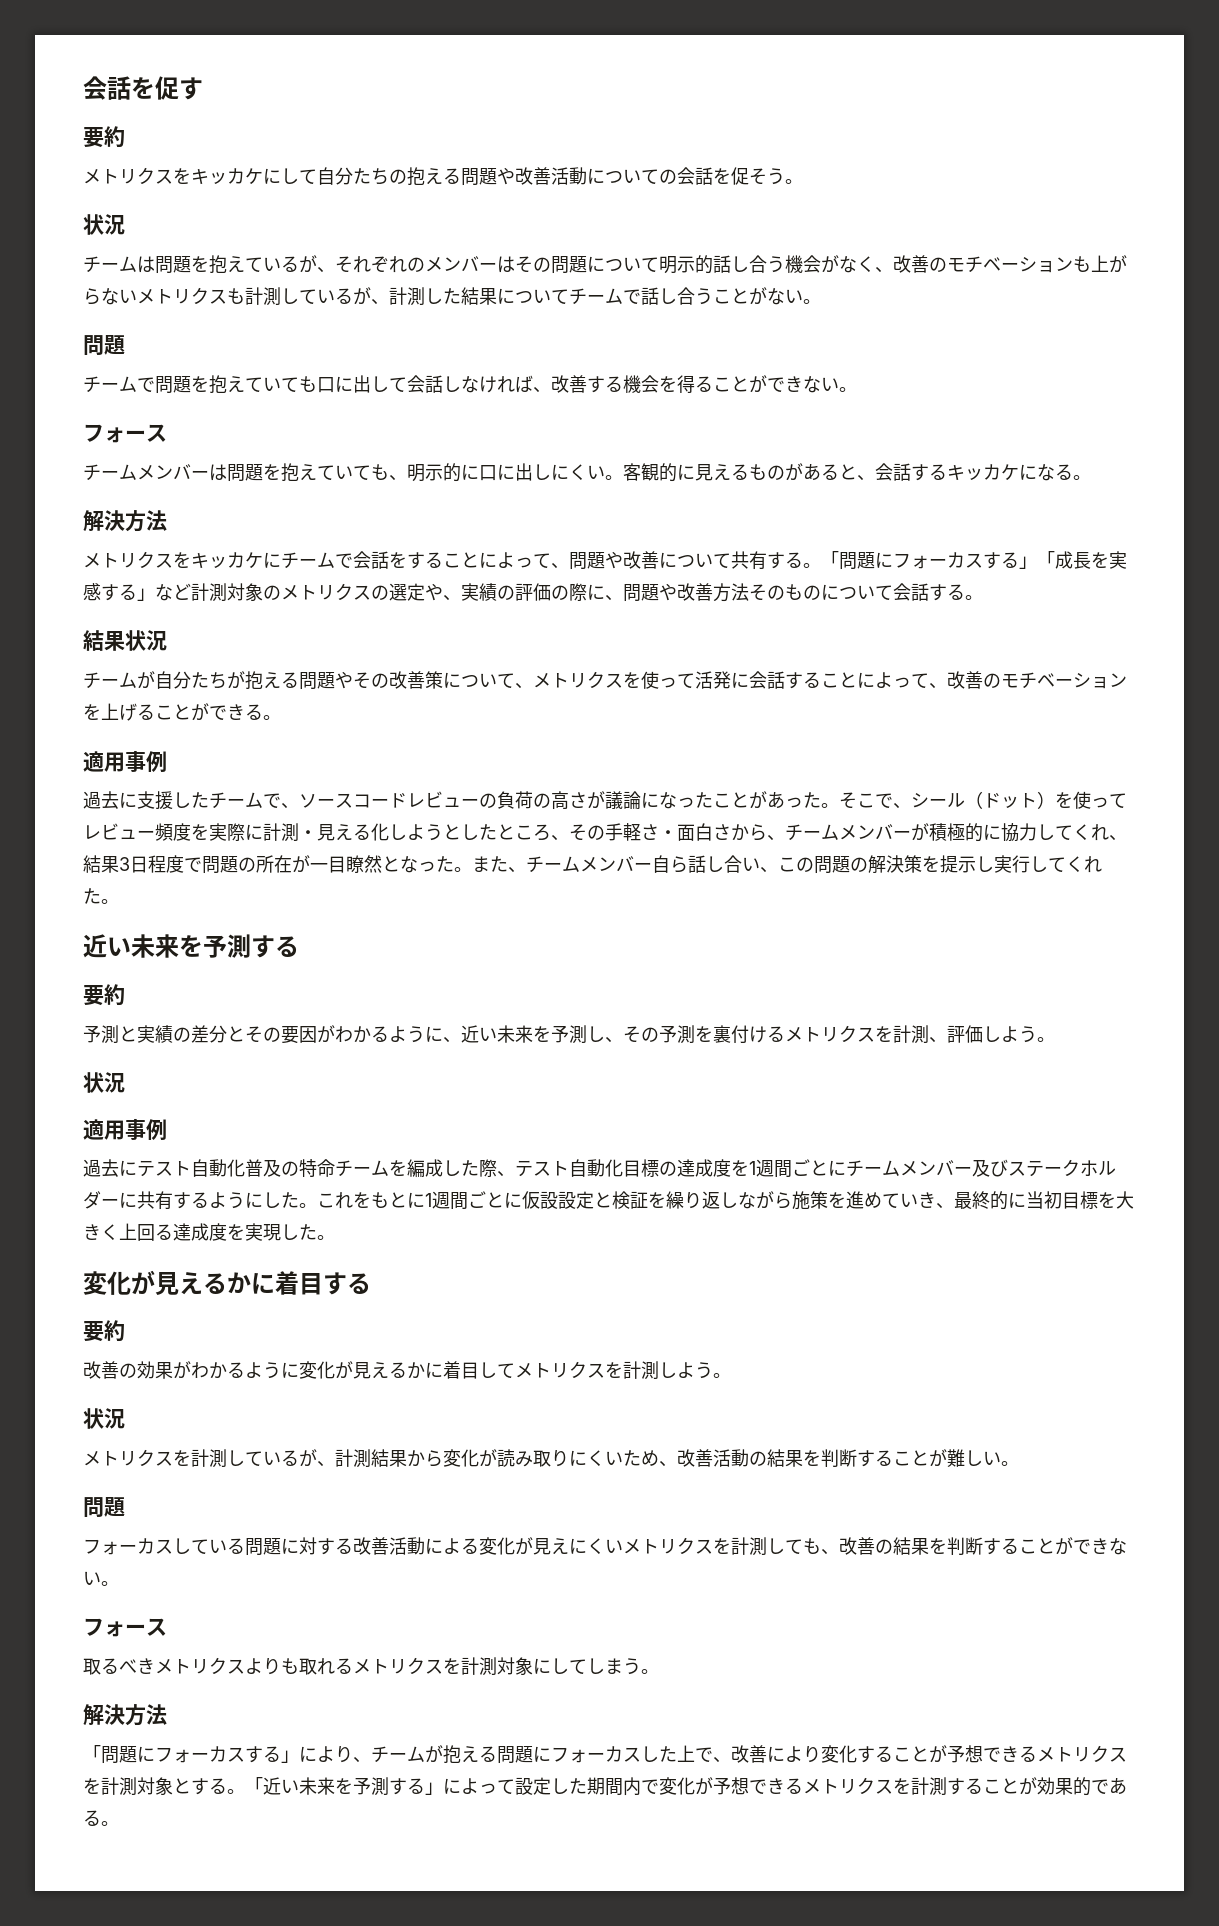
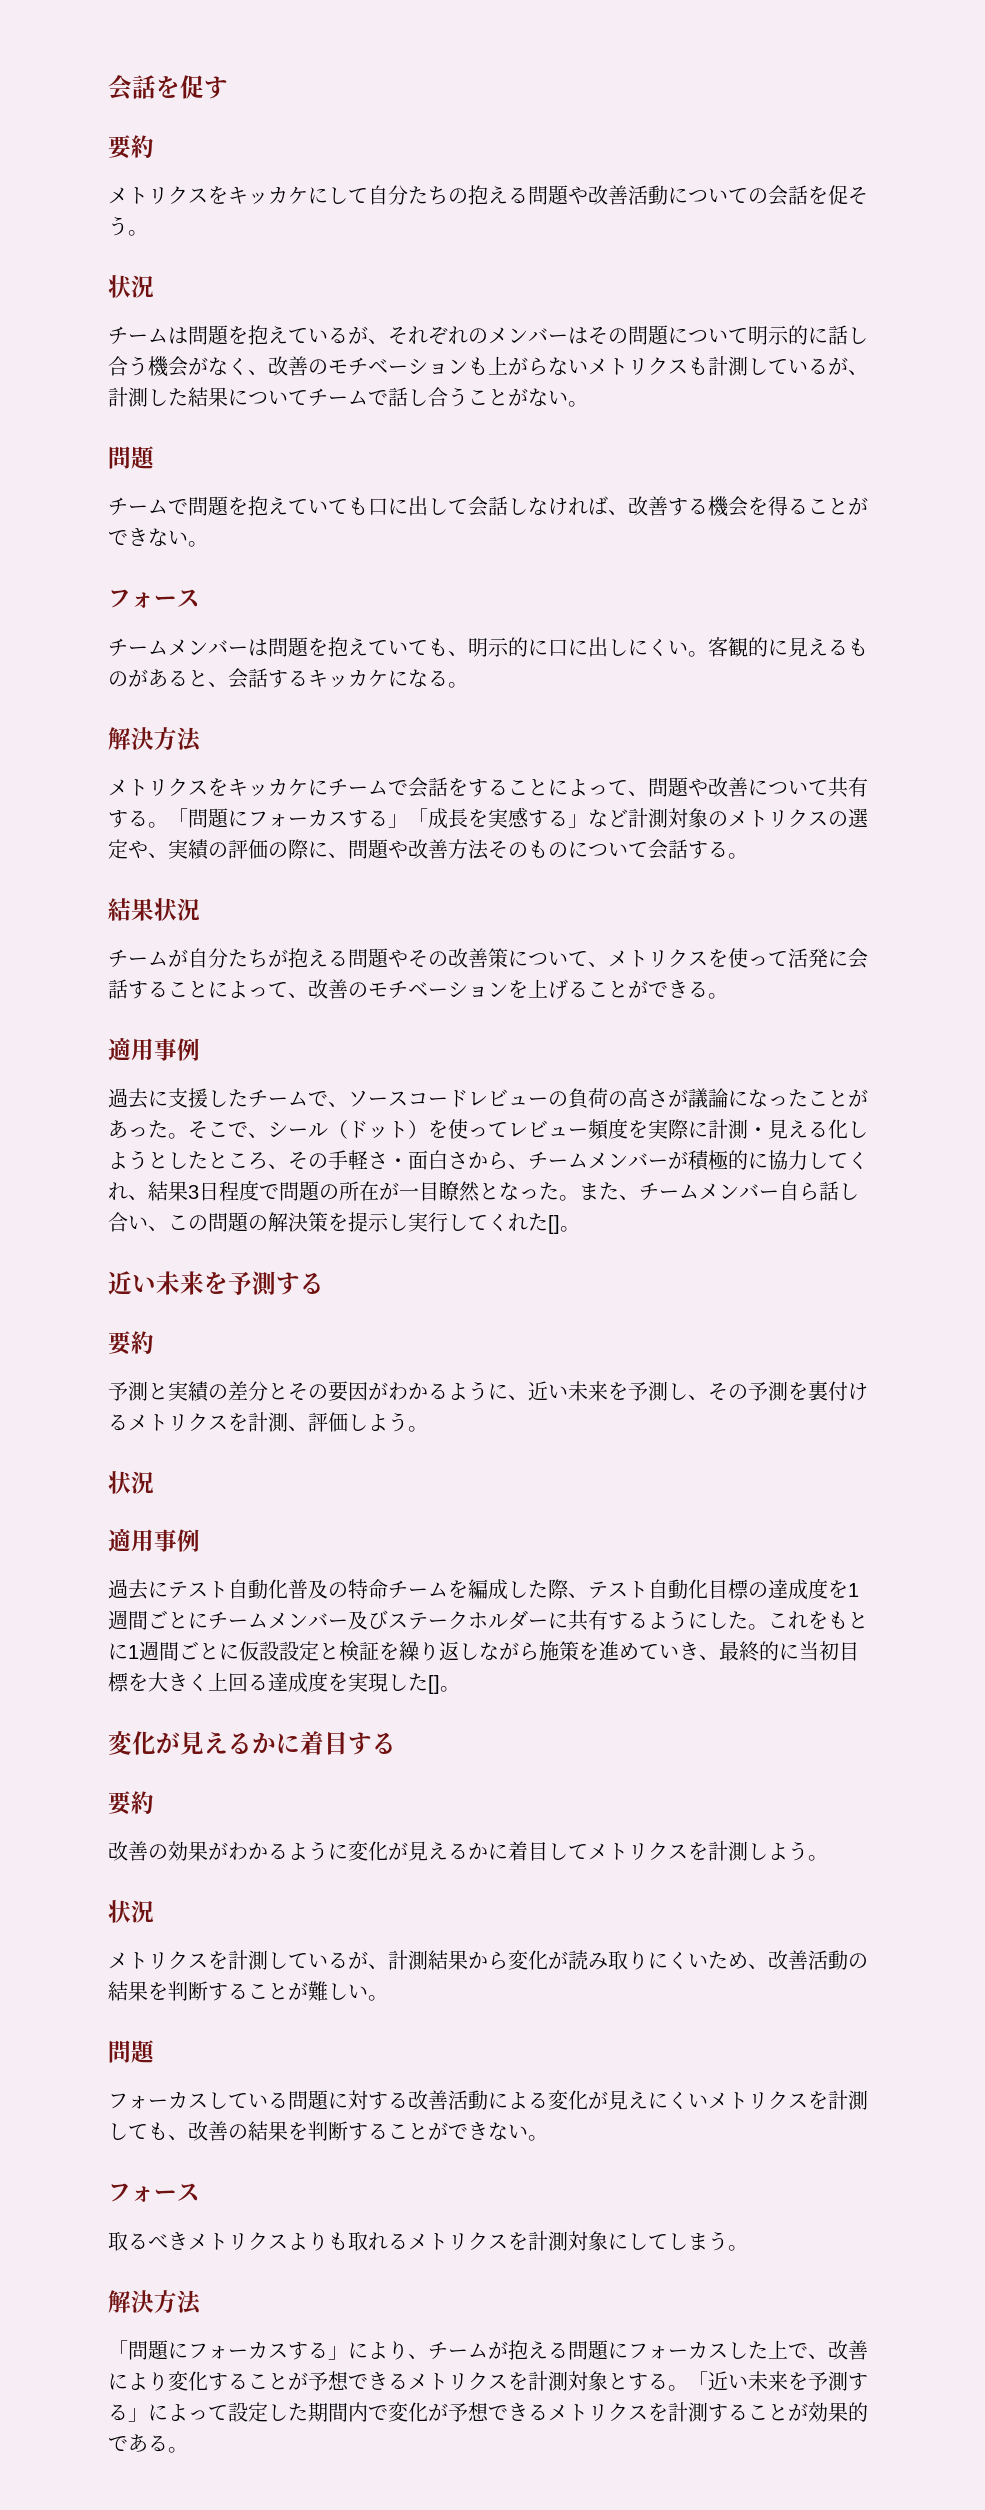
(713, 264) none -> [808,327,828,344] に
(101, 896) none -> [548,1215,560,1234] []
(317, 1232) none -> [428,1675,440,1694] []

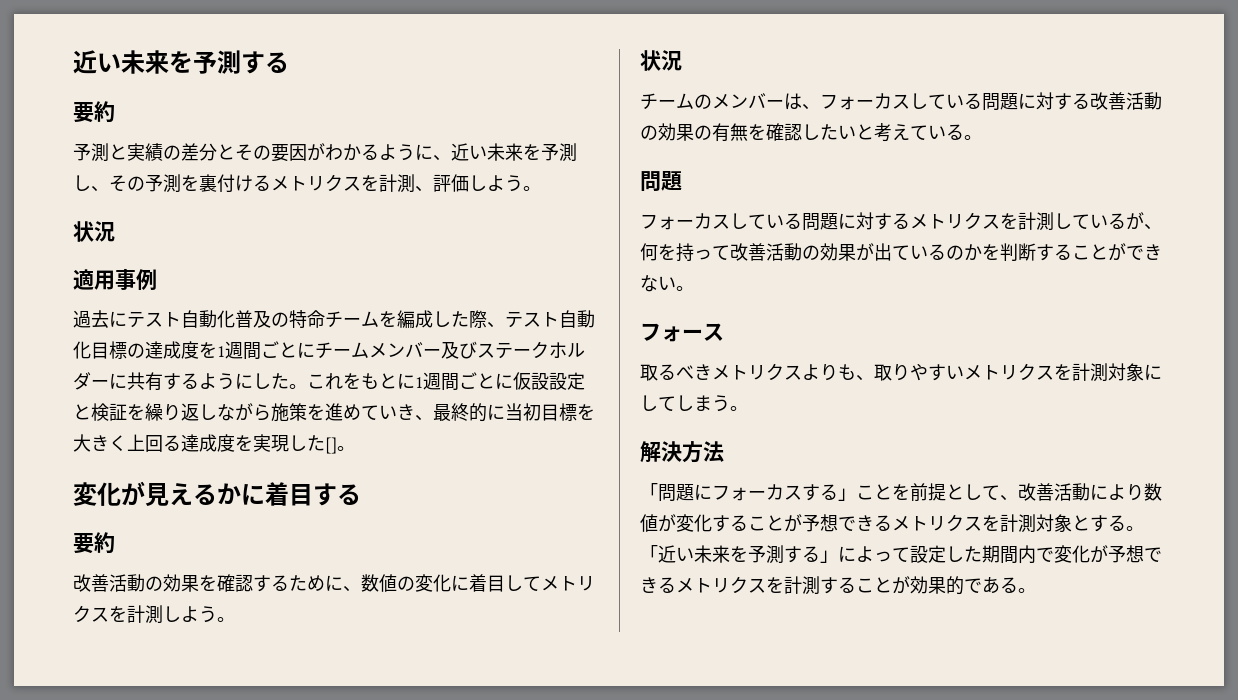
[108,75,228,101] [108,135,154,159] [108,185,868,206] [108,216,148,236] [108,275,154,298] [108,325,868,345] [108,356,868,377] [108,387,588,407] [108,446,156,469] [108,496,868,517] [108,528,208,547] [108,589,200,608] [108,637,868,657] [108,668,468,689] [108,727,202,752] [108,777,868,798] [108,807,869,829] [108,839,748,860] [108,898,200,921] [108,948,868,969] [108,979,728,999] [108,1038,200,1061] [108,1088,868,1109] [108,1118,868,1140] [108,1150,868,1171] [108,1180,859,1202] [108,1212,580,1234] 会話を促す // 要約 // メトリクスをキッカケにして自分たちの抱える問題や改善活動についての会話を促そう。 // 状況 // チームは問題を抱えているが、それぞれのメンバーはその問題について明示的に話し合う機会がなく、改善のモチベーションも上がらないメトリクスも計測しているが、計測した結果についてチームで話し合うことがない。 // 問題 // チームで問題を抱えていても口に出して会話しなければ、改善する機会を得ることができない。 // フォース // チームメンバーは問題を抱えていても、明示的に口に出しにくい。客観的に見えるものがあると、会話するキッカケになる。 // 解決方法 // メトリクスをキッカケにチームで会話をすることによって、問題や改善について共有する。「問題にフォーカスする」「成長を実感する」など計測対象のメトリクスの選定や、実績の評価の際に、問題や改善方法そのものについて会話する。 // 結果状況 // チームが自分たちが抱える問題やその改善策について、メトリクスを使って活発に会話することによって、改善のモチベーションを上げることができる。 // 適用事例 // 過去に支援したチームで、ソースコードレビューの負荷の高さが議論になったことがあった。そこで、シール（ドット）を使ってレビュー頻度を実際に計測・見える化しようとしたところ、その手軽さ・面白さから、チームメンバーが積極的に協力してくれ、結果3日程度で問題の所在が一目瞭然となった。また、チームメンバー自ら話し合い、この問題の解決策を提示し実行してくれた[]。 // -> (73, 62) none
[148,1841,488,1861] の効果がわかるように変化が見えるか -> [109,574,451,592] 活動の効果を確認するために、数値の変化
[108,1950,868,1970] [108,1981,368,2001] メトリクスを計測しているが、計測結果から変化が読み取りにくいため、改善活動の結果を判断することが難しい -> [640,92,1162,111] [640,123,964,142] チームのメンバーは、フォーカスしている問題に対する改善活動の効果の有無を確認したいと考えている
[408,2090,868,2110] [108,2121,288,2141] 改善活動による変化が見えにくいメトリクスを計測しても、改善の結果 -> [910,212,1162,231] [640,243,982,262] メトリクスを計測しているが、何を持って改善活動の効果が出ているのか
[348,2231,408,2251] 取れる -> [856,363,964,381] 、取りやすい
[348,2340,868,2360] [108,2372,168,2391] により、チームが抱える問題にフォーカスした上で、改善により -> [856,483,1162,501] [640,514,676,532] ことを前提として、改善活動により数値が

